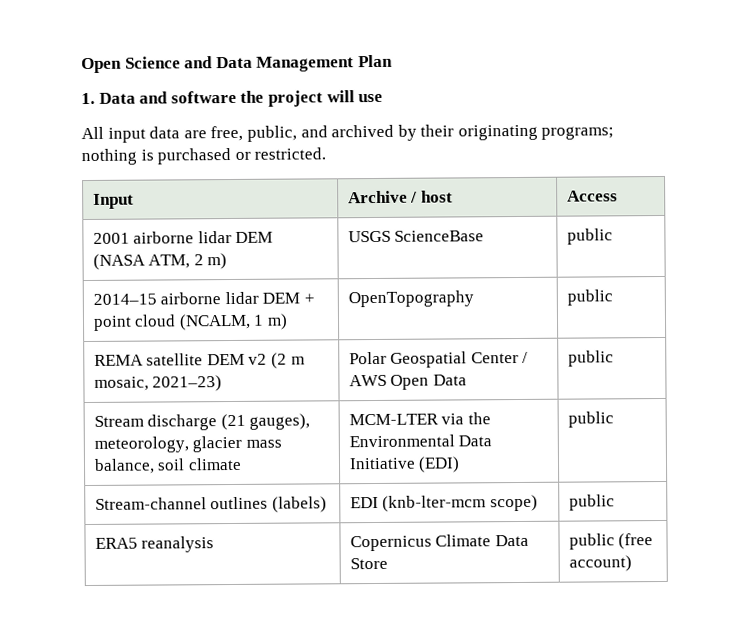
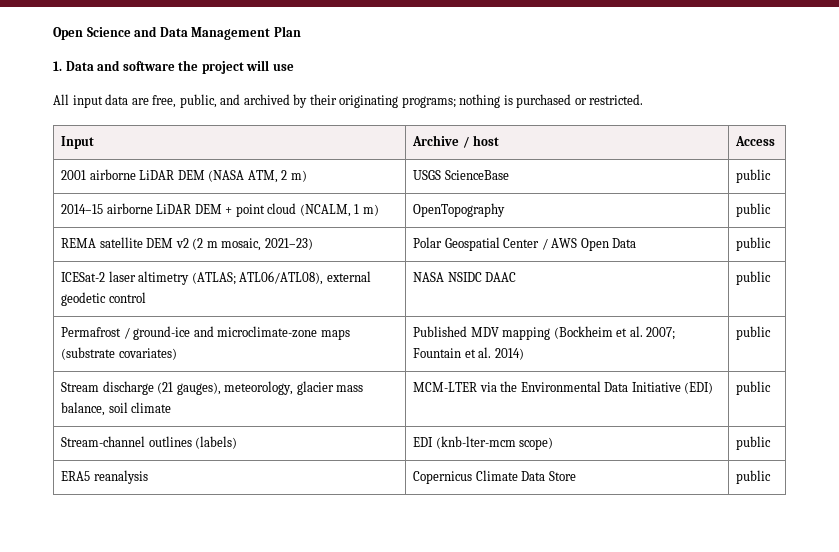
[197,230,232,244] lidar -> [139,170,175,180] LiDAR
[224,291,259,305] lidar -> [156,204,192,214] LiDAR
(614, 358) none -> [61,271,371,285] [61,292,146,306] [413,272,517,282] [736,271,772,285] [61,326,350,340] [61,347,177,360] [413,326,676,340] [413,347,524,360] [736,326,772,340] // ICESat-2 laser altimetry (ATLAS; ATL06/ATL08), external geodetic control | NASA NSIDC DAAC | public // Permafrost / ground-ice and microclimate-zone maps (substrate covariates) | Published MDV mapping (Bockheim et al. 2007; Fountain et al. 2014) | public
[618,533,654,550] [568,555,632,572] (free account) -> (772, 477) none

